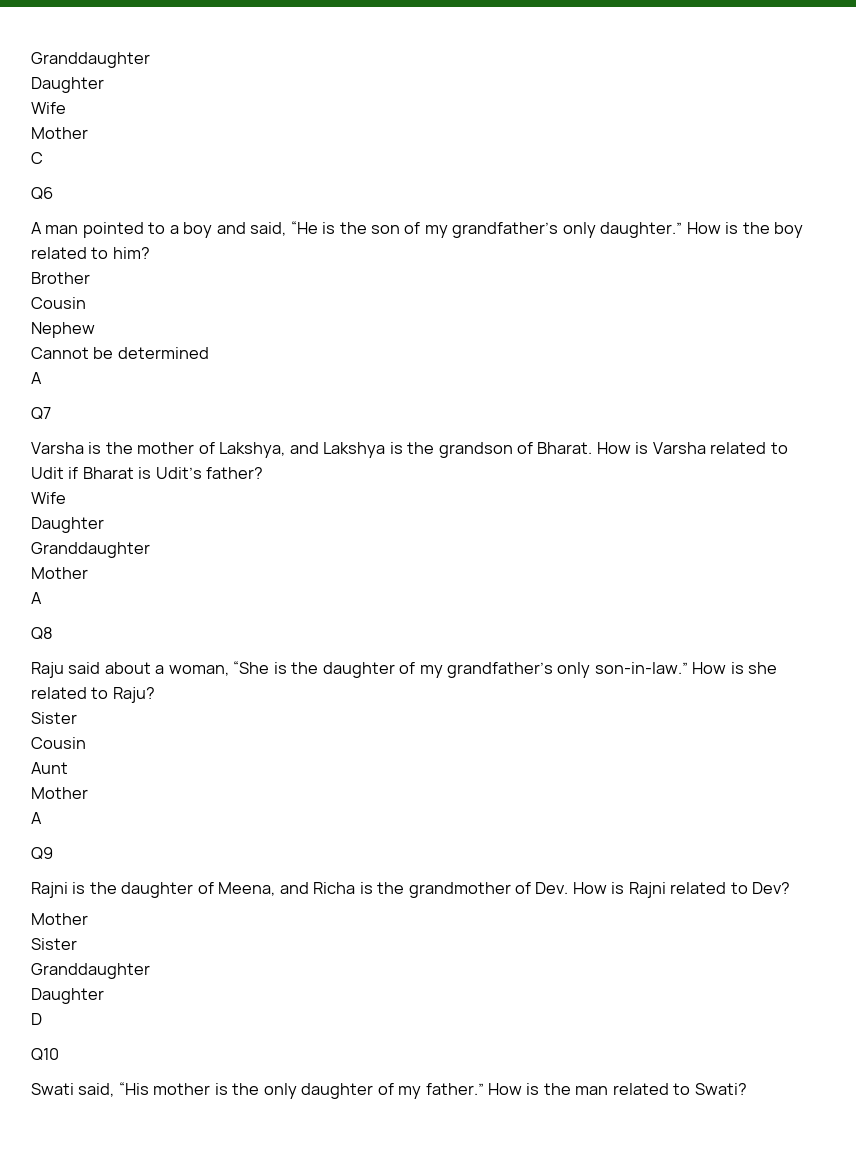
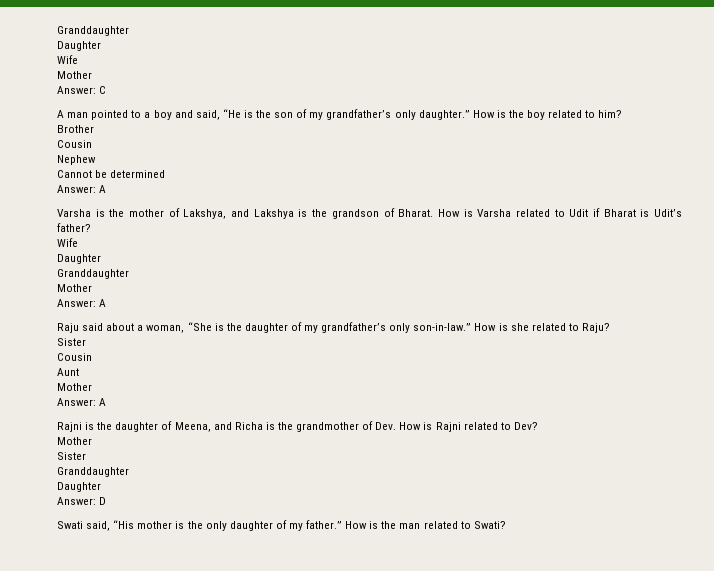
(88, 133) none -> [57,86,96,94] Answer:
[31,187,53,199] // Q6 -> (107, 90) none
[31,372,42,384] [31,407,51,419] A // Q7 -> [57,185,107,193] Answer: A
[31,592,42,604] [31,627,53,639] A // Q8 -> [57,299,107,307] Answer: A
[31,812,42,824] [31,847,53,859] A // Q9 -> [57,398,107,406] Answer: A
(104, 996) none -> [57,497,96,505] Answer:
[31,1048,59,1060] // Q10 -> (107, 501) none

